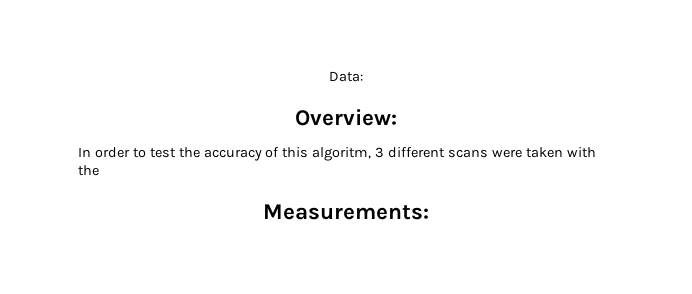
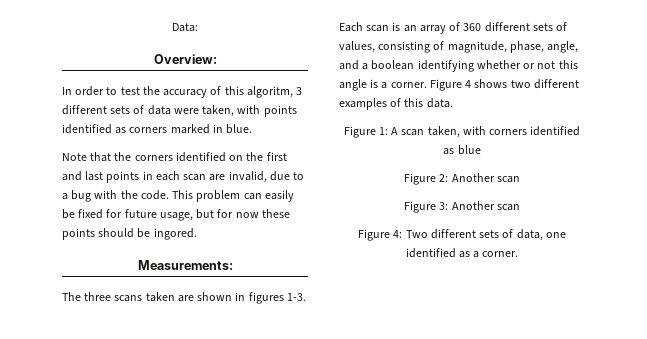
[448,147,596,158] [78,165,99,176] [263,204,429,220] scans were taken with the // Measurements: -> [110,105,297,117] [62,124,253,134] [62,152,287,162] [62,171,305,183] [62,190,294,202] [62,209,290,221] [62,228,197,240] [137,260,233,270] [62,292,306,304] [339,22,568,34] [339,41,579,53] [339,60,578,72] [339,79,579,91] [339,98,453,110] [343,126,581,138] [443,145,481,155] [404,173,520,185] [404,201,520,213] [358,229,566,241] [405,248,519,258] sets of data were taken, with points identified as corners marked in blue. // Note that the corners identified on the first and last points in each scan are invalid, due to a bug with the code. This problem can easily be fixed for future usage, but for now these points should be ingored. // Measurements: // The three scans taken are shown in figures 1-3. Each scan is an array of 360 different sets of values, consisting of magnitude, phase, angle, and a boolean identifying whether or not this angle is a corner. Figure 4 shows two different examples of this data. // Figure 1: A scan taken, with corners identified as blue // Figure 2: Another scan // Figure 3: Another scan // Figure 4: Two different sets of data, one identified as a corner.

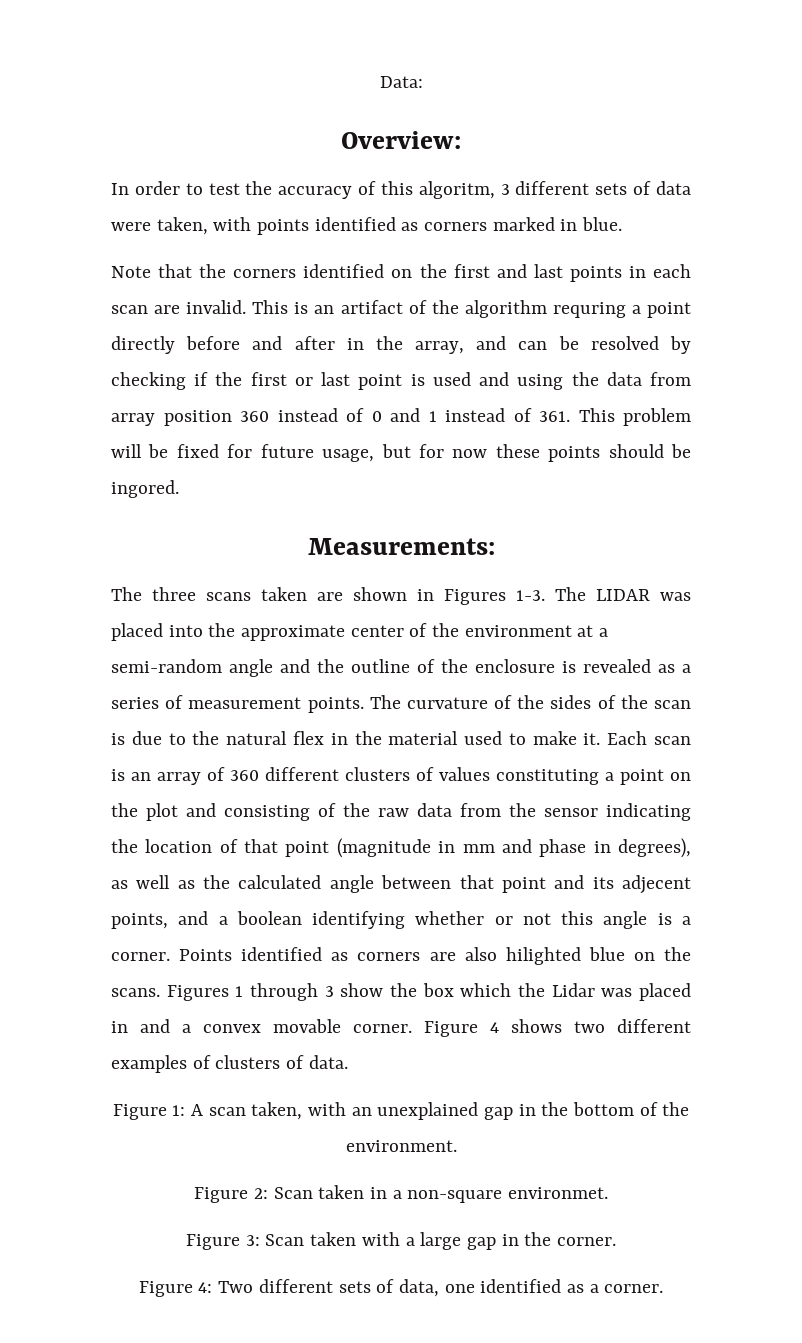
[228,171,305,183] [62,190,294,202] invalid, due to a bug with the code. This problem can easily -> [186,300,691,318] [111,336,691,354] [111,372,691,390] [111,408,691,426] [111,444,142,458] invalid. This is an artifact of the algorithm requring a point directly before and after in the array, and can be resolved by checking if the first or last point is used and using the data from array position 360 instead of 0 and 1 instead of 361. This problem will
[248,292,306,304] figures 1-3. -> [444,587,691,605] [111,623,609,641] [111,659,691,677] [111,695,691,713] [111,731,601,745] Figures 1-3. The LIDAR was placed into the approximate center of the environment at a semi-random angle and the outline of the enclosure is revealed as a series of measurement points. The curvature of the sides of the scan is due to the natural flex in the material used to make it.
[532,22,568,31] [339,41,579,53] sets of values, consisting of magnitude, phase, angle, -> [345,767,691,785] [111,803,691,821] [111,838,692,858] [111,875,691,894] [111,913,168,929] clusters of values constituting a point on the plot and consisting of the raw data from the sensor indicating the location of that point (magnitude in mm and phase in degrees), as well as the calculated angle between that point and its adjecent points,
(427, 85) none -> [179,947,692,965] [111,983,692,1001] [111,1019,412,1033] Points identified as corners are also hilighted blue on the scans. Figures 1 through 3 show the box which the Lidar was placed in and a convex movable corner.
[404,98,424,107] this -> [215,1055,305,1069] clusters of
[489,126,581,136] [443,145,481,155] [404,173,520,185] [404,201,520,213] corners identified as blue // Figure 2: Another scan // Figure 3: Another scan -> [351,1102,690,1120] [345,1140,457,1152] [194,1185,608,1203] [186,1232,616,1250] an unexplained gap in the bottom of the environment. // Figure 2: Scan taken in a non-square environmet. // Figure 3: Scan taken with a large gap in the corner.

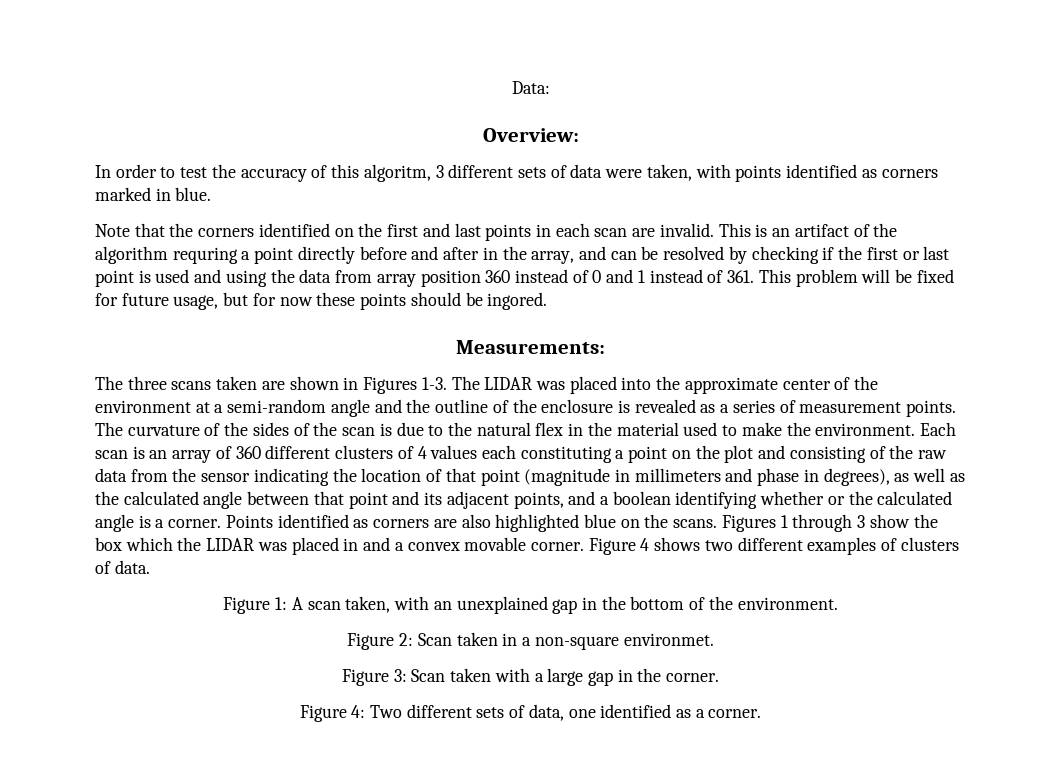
[583,733,601,745] it. -> [786,422,916,436] the environment.
[439,767,490,781] values -> [417,445,516,459] 4 values each
[462,844,495,853] mm -> [634,468,721,482] millimeters
[622,875,691,894] adjecent -> [446,491,509,509] adjacent
[522,911,594,925] not this -> [848,491,953,505] the calculated
[505,947,581,965] hilighted -> [495,514,580,532] highlighted
[551,983,595,997] Lidar -> [206,538,255,551] LIDAR

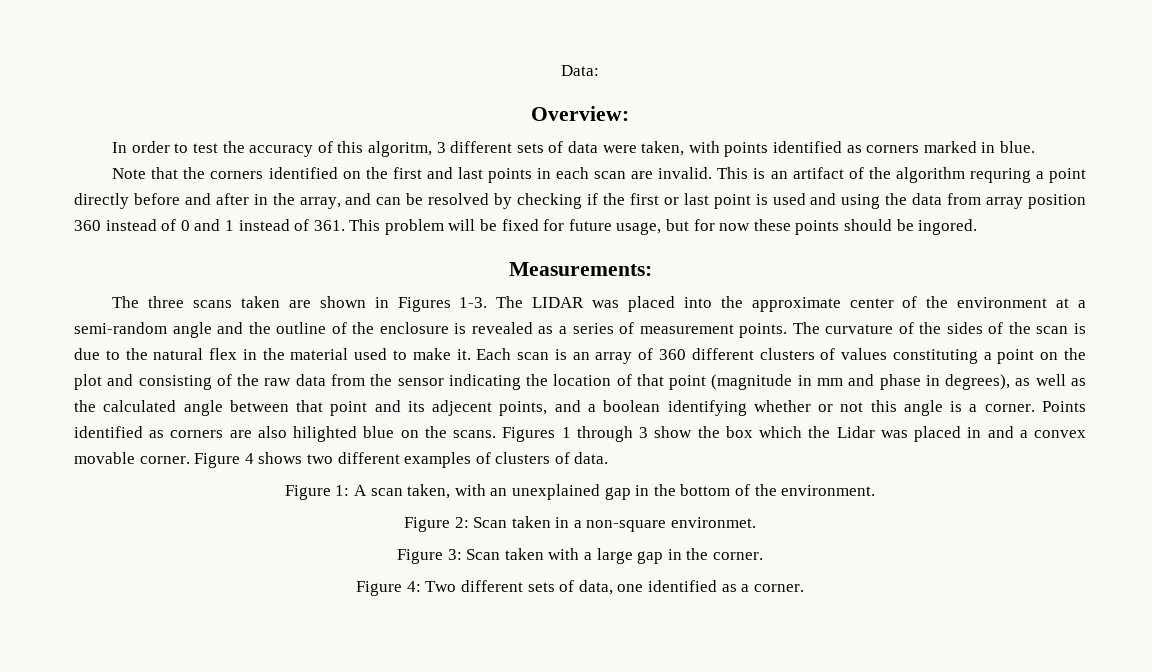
[786,422,916,436] the environment. -> [456,349,471,360] it.
[417,445,516,459] 4 values each -> [841,348,888,360] values
[634,468,721,482] millimeters -> [817,378,844,386] mm
[446,491,509,509] adjacent -> [432,400,493,416] adjecent
[848,491,953,505] the calculated -> [840,400,897,412] not this
[495,514,580,532] highlighted -> [293,426,358,442] hilighted
[206,538,255,551] LIDAR -> [836,426,875,438] Lidar

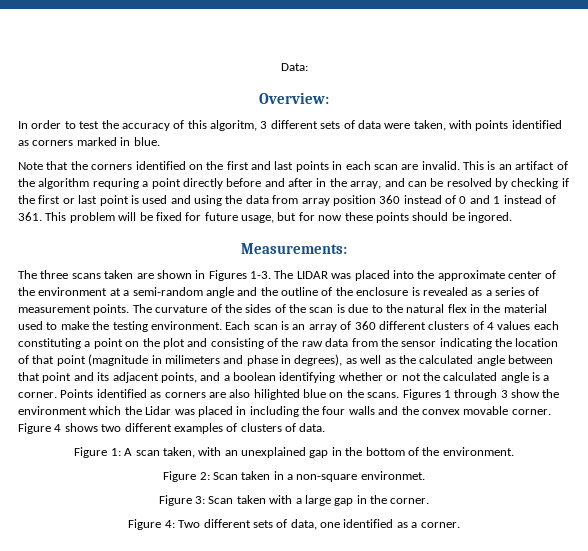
[456,349,471,360] it. -> [92,321,222,332] the testing environment.
[841,348,888,360] values -> [487,321,559,330] 4 values each
[817,378,844,386] mm -> [164,355,220,364] milimeters
[432,400,493,416] adjecent -> [112,372,159,383] adjacent
[870,400,897,412] this -> [422,372,498,381] the calculated
[725,426,753,438] box -> [18,406,87,415] environment
[987,426,1028,438] and a -> [249,406,419,417] including the four walls and the

